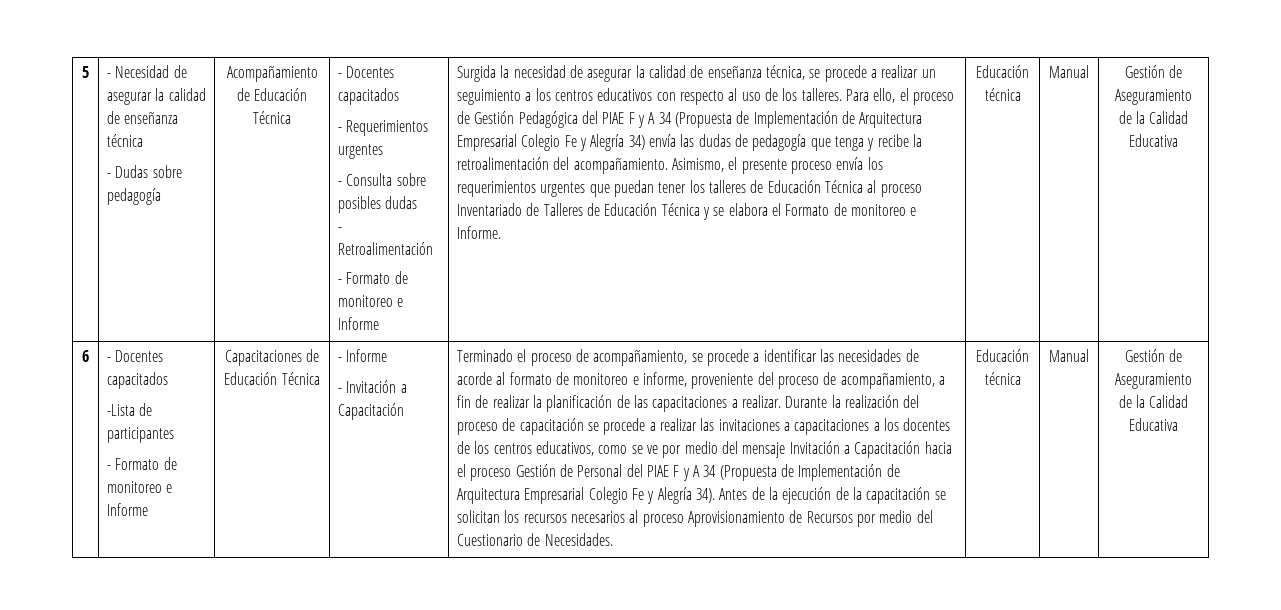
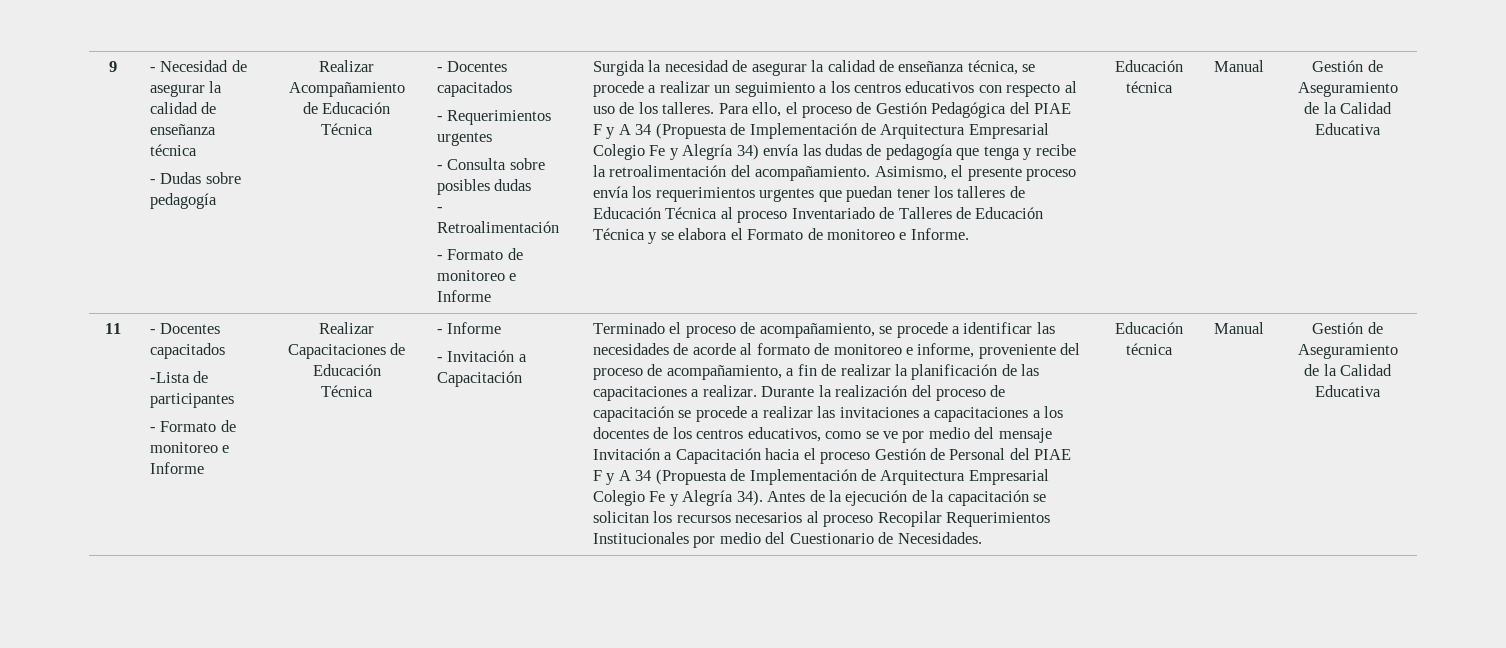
[82,66,89,78] 5 -> [108,61,117,72] 9
(162, 196) none -> [319,60,374,72] Realizar
[82,350,89,362] 6 -> [104,323,121,334] 11
(149, 509) none -> [319,322,374,334] Realizar
[687,510,853,527] Aprovisionamiento de Recursos -> [877,511,1050,527] [592,532,689,544] Recopilar Requerimientos Institucionales

